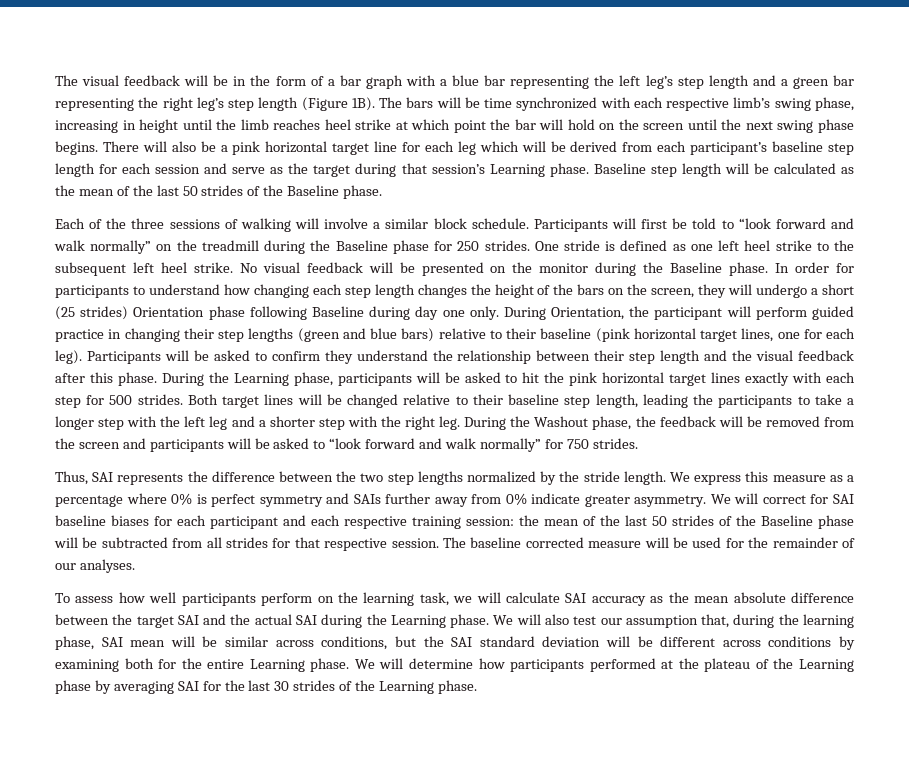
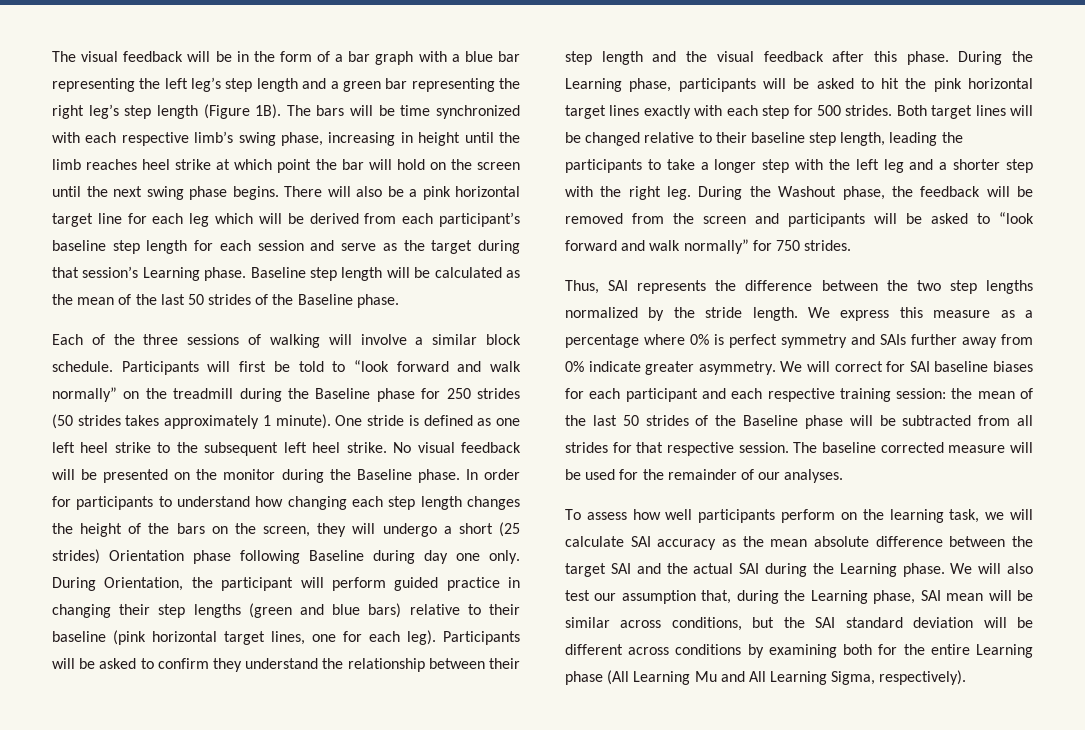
[484,240,530,251] strides. -> [476,388,520,399] [52,414,331,429] strides (50 strides takes approximately 1 minute).
[803,614,855,628] learning -> [810,590,868,604] Learning
[310,658,854,672] [55,680,477,694] phase. We will determine how participants performed at the plateau of the Learning phase by averaging SAI for the last 30 strides of the Learning phase. -> [565,670,967,685] phase (All Learning Mu and All Learning Sigma, respectively).

